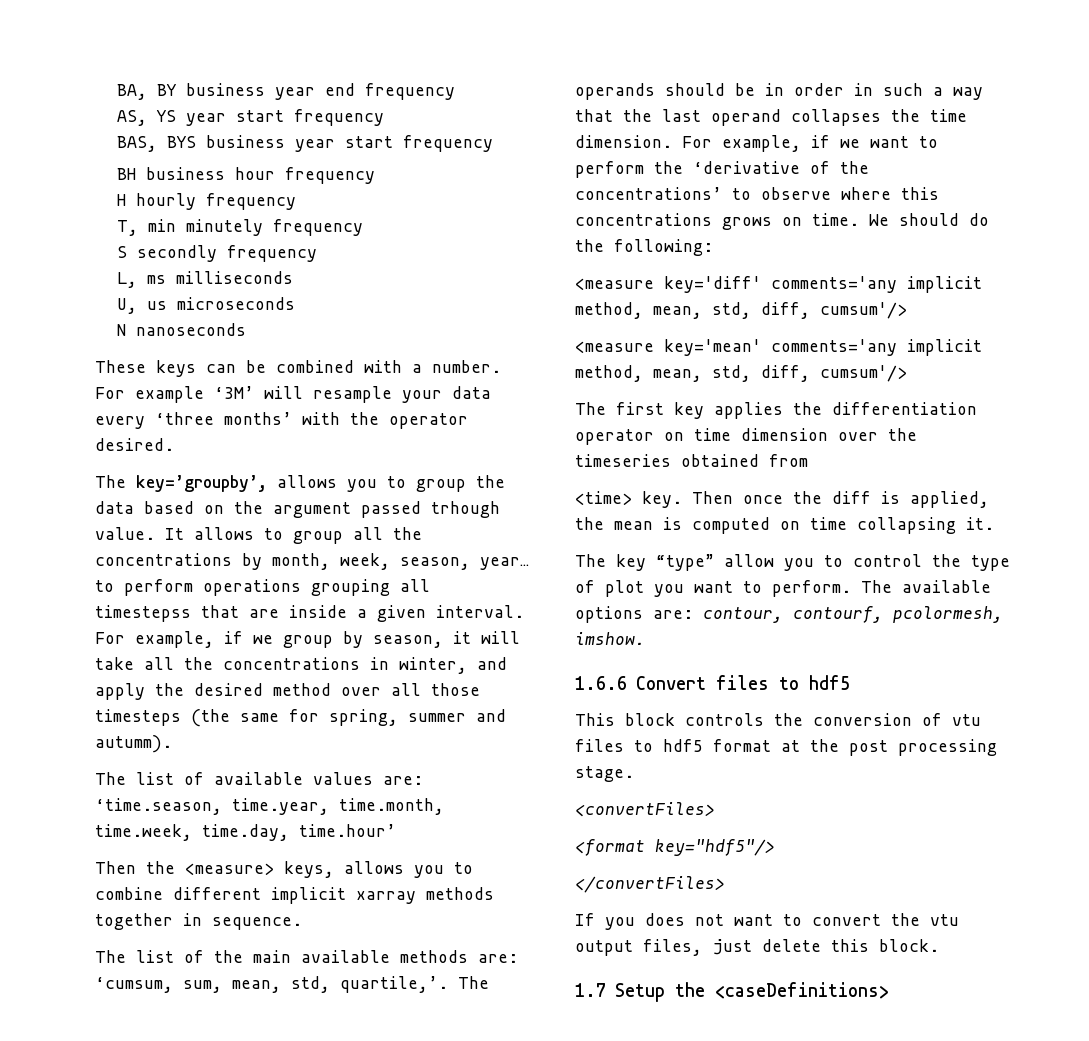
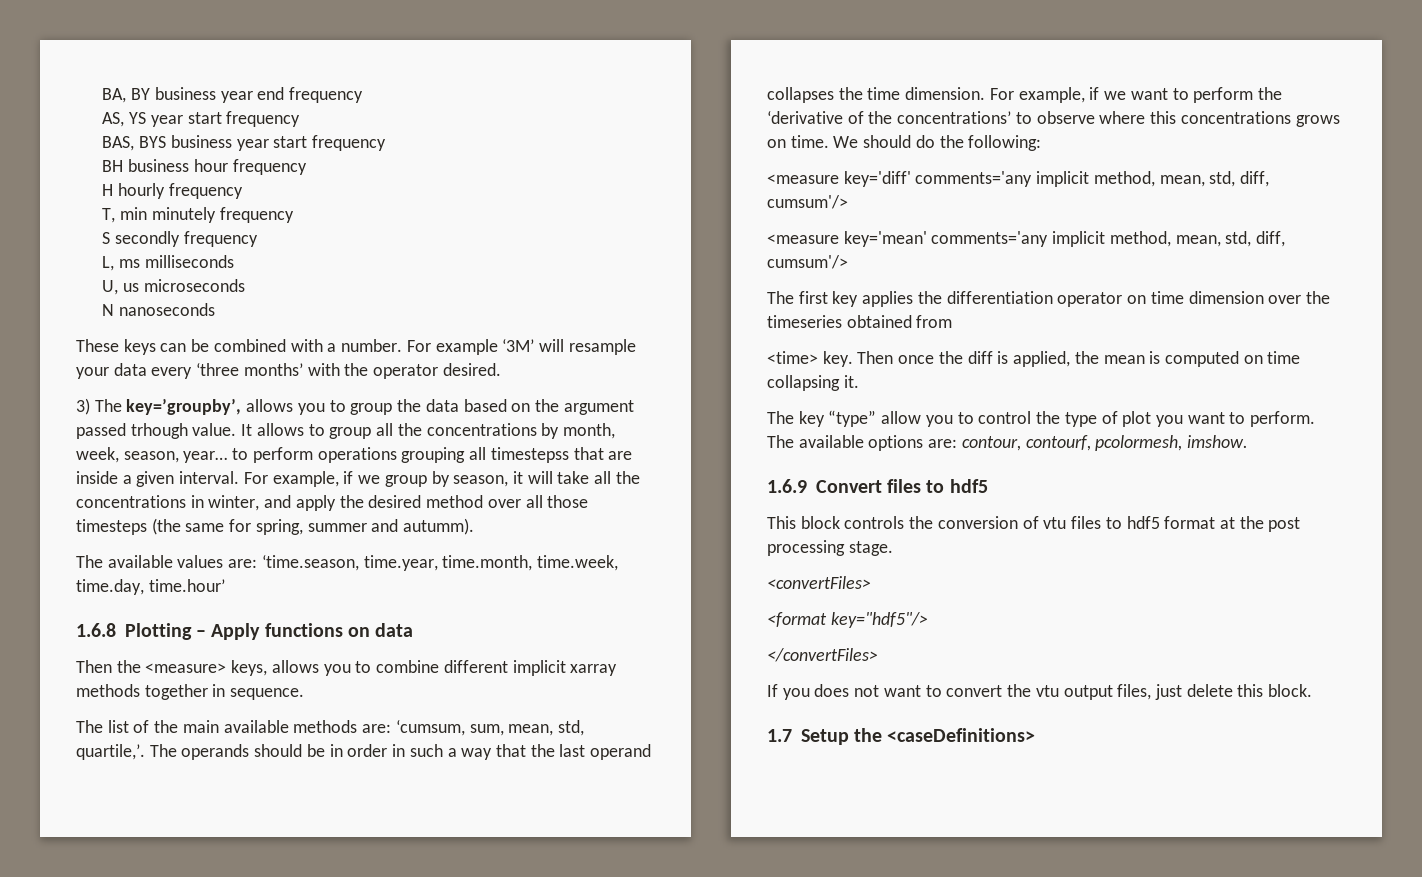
(174, 444) none -> [76,398,90,415] 3)
[136,772,204,785] list of -> (103, 561) none
(396, 830) none -> [76,623,414,640] // 1.6.8 Plotting – Apply functions on data
[575,676,627,690] 1.6.6 -> [767,479,807,493] 1.6.9

